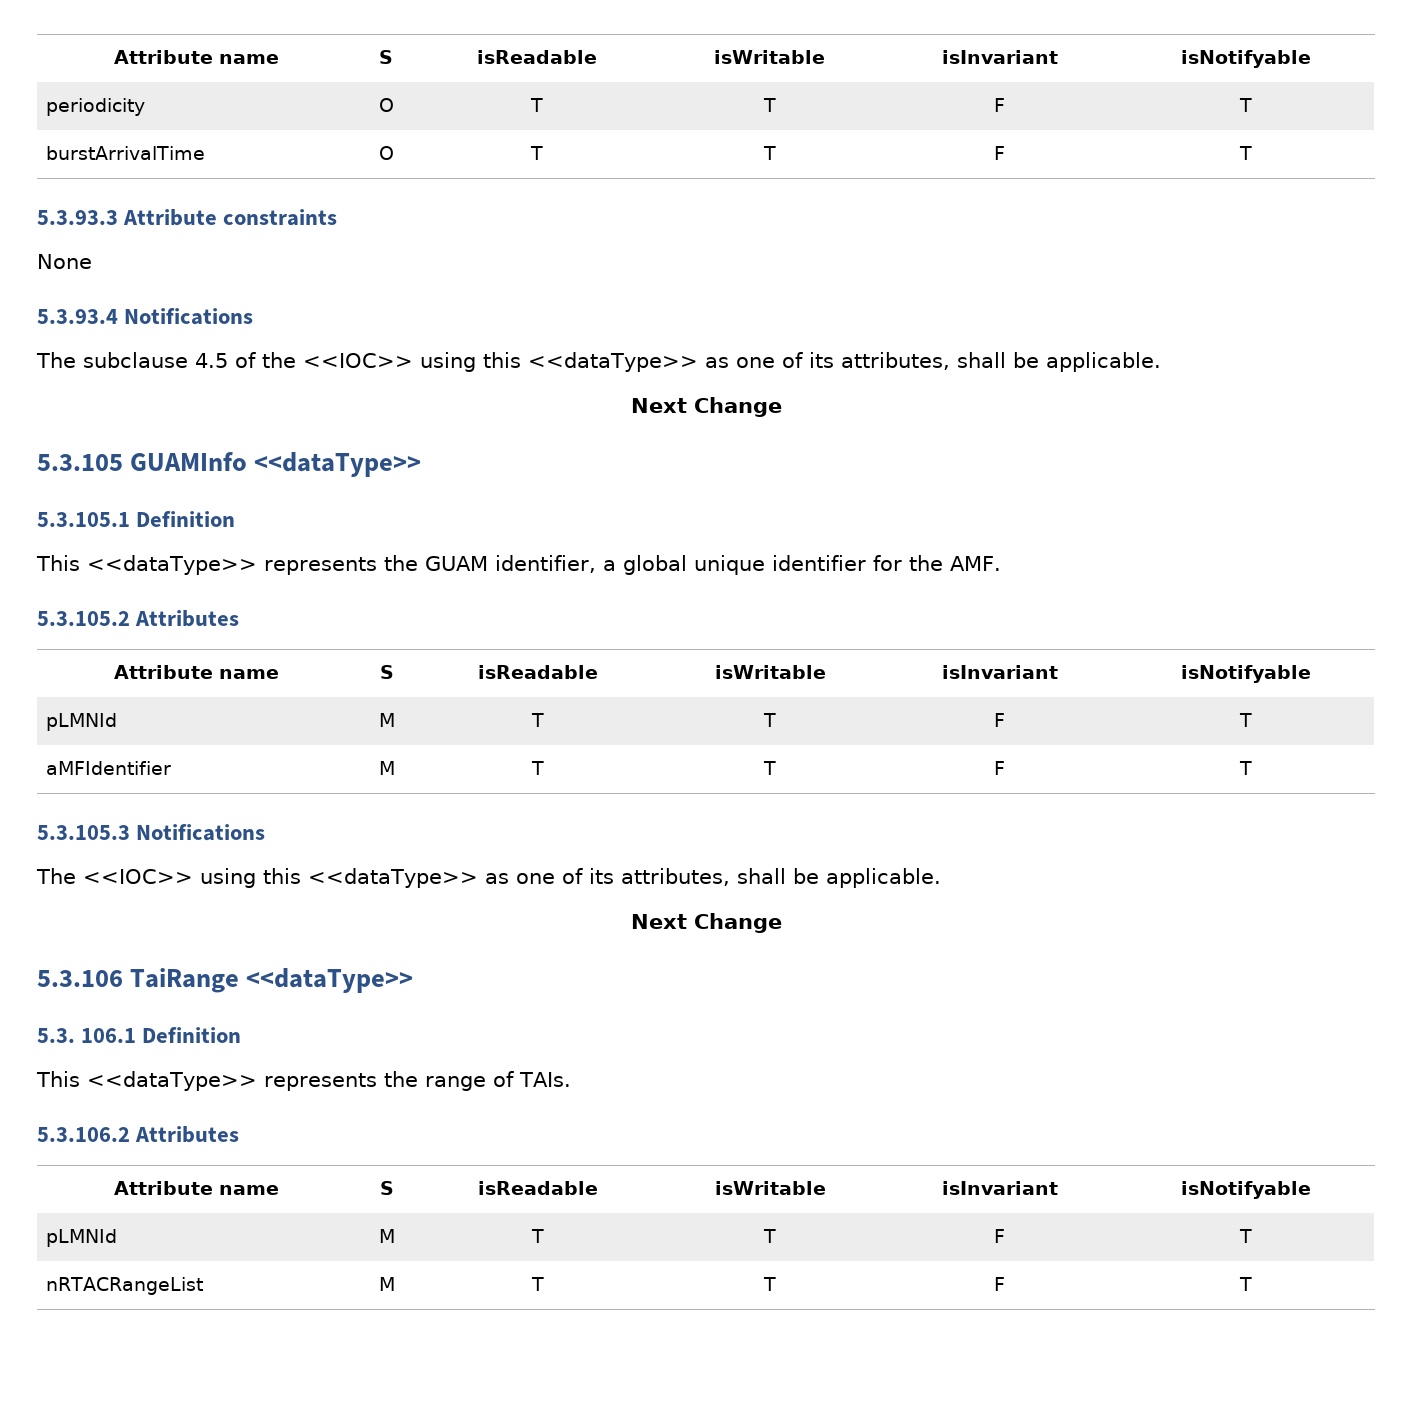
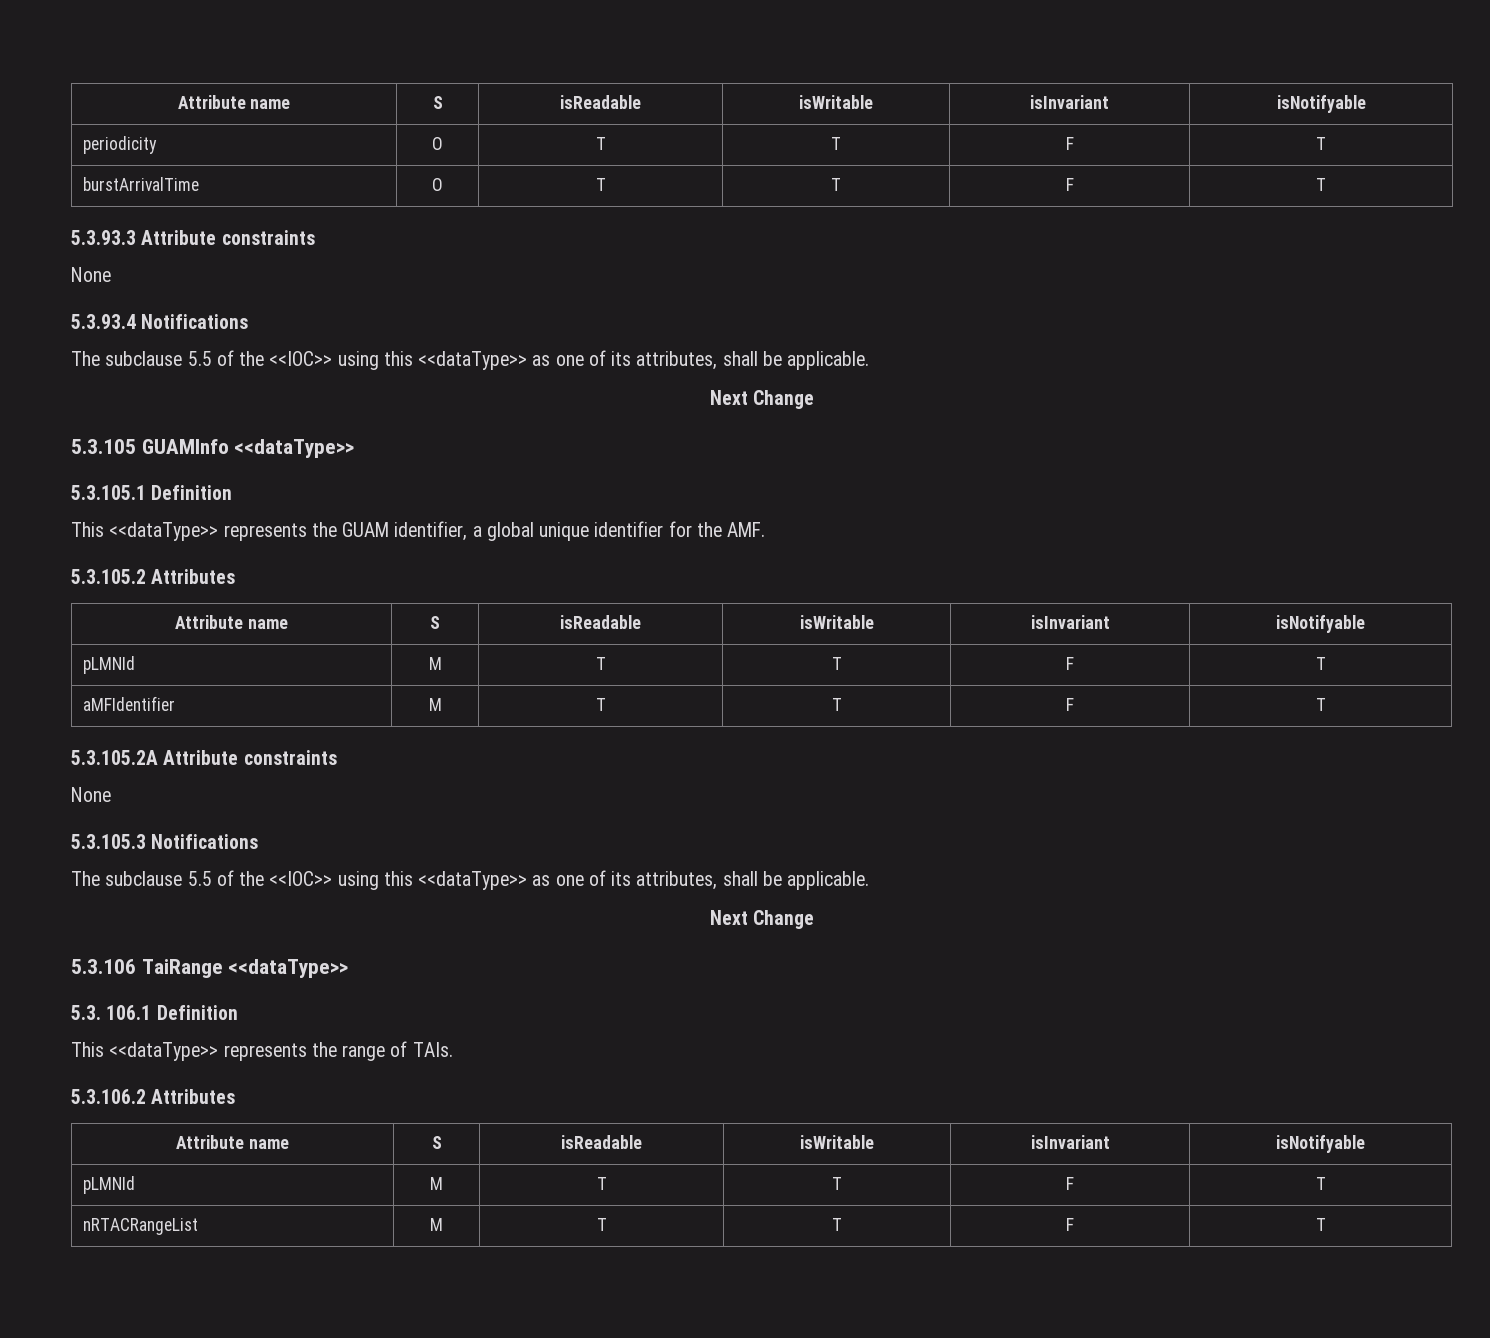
[195,353,228,368] 4.5 -> [187,351,212,366] 5.5
(1252, 768) none -> [71,750,337,765] [71,787,111,802] // 5.3.105.2A Attribute constraints // None
(76, 876) none -> [105,870,265,886] subclause 5.5 of the

